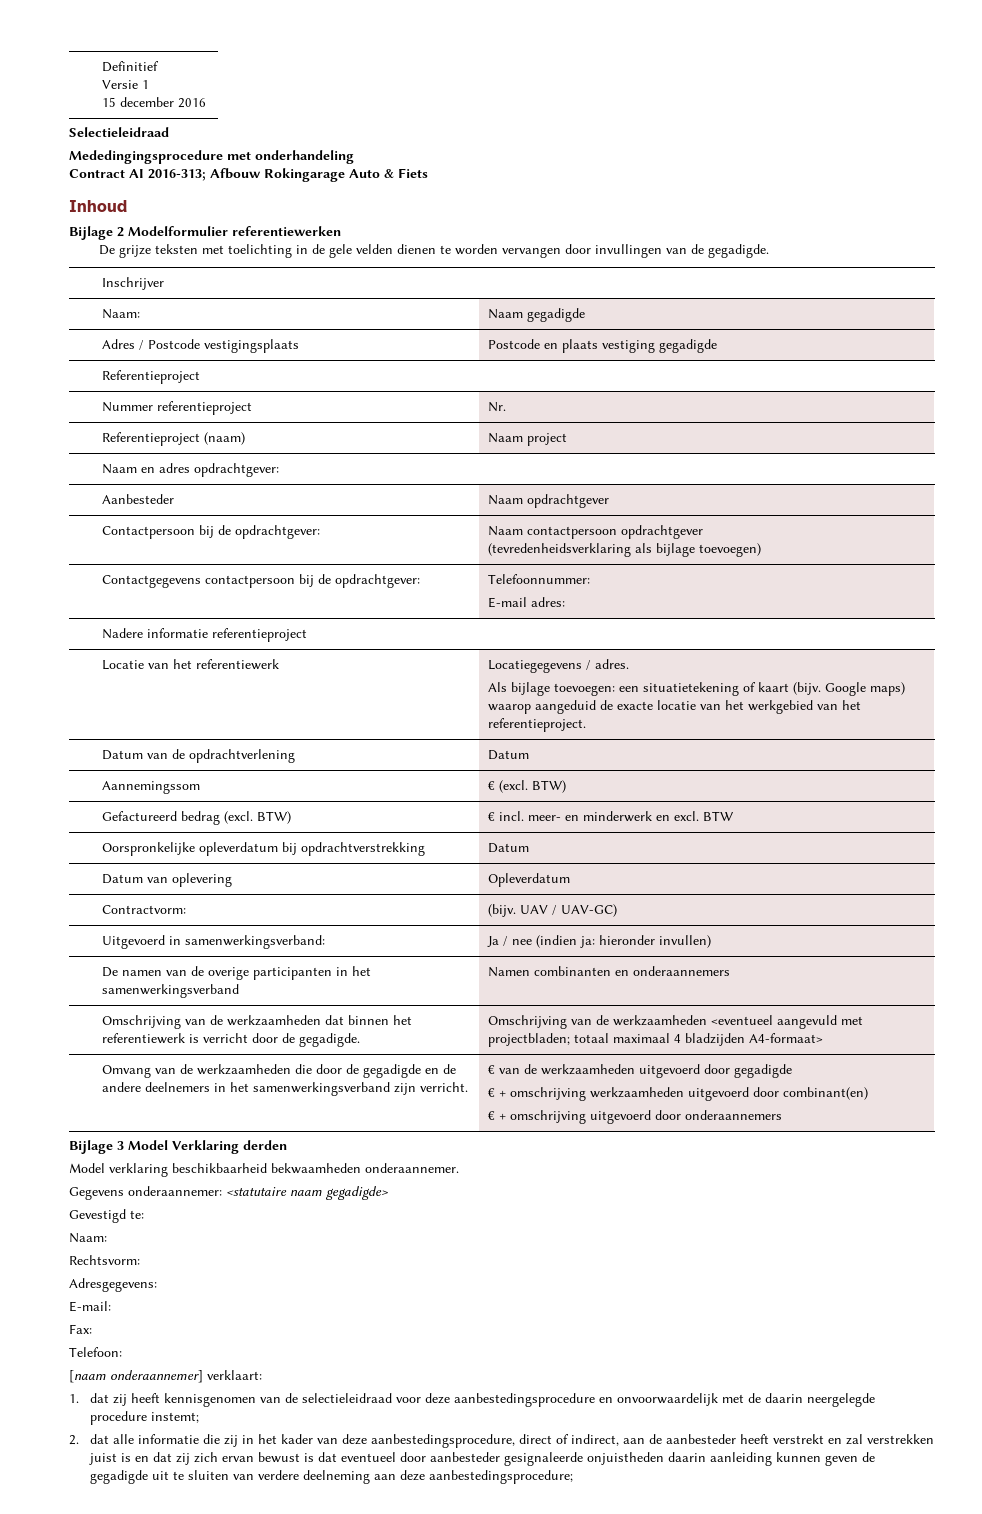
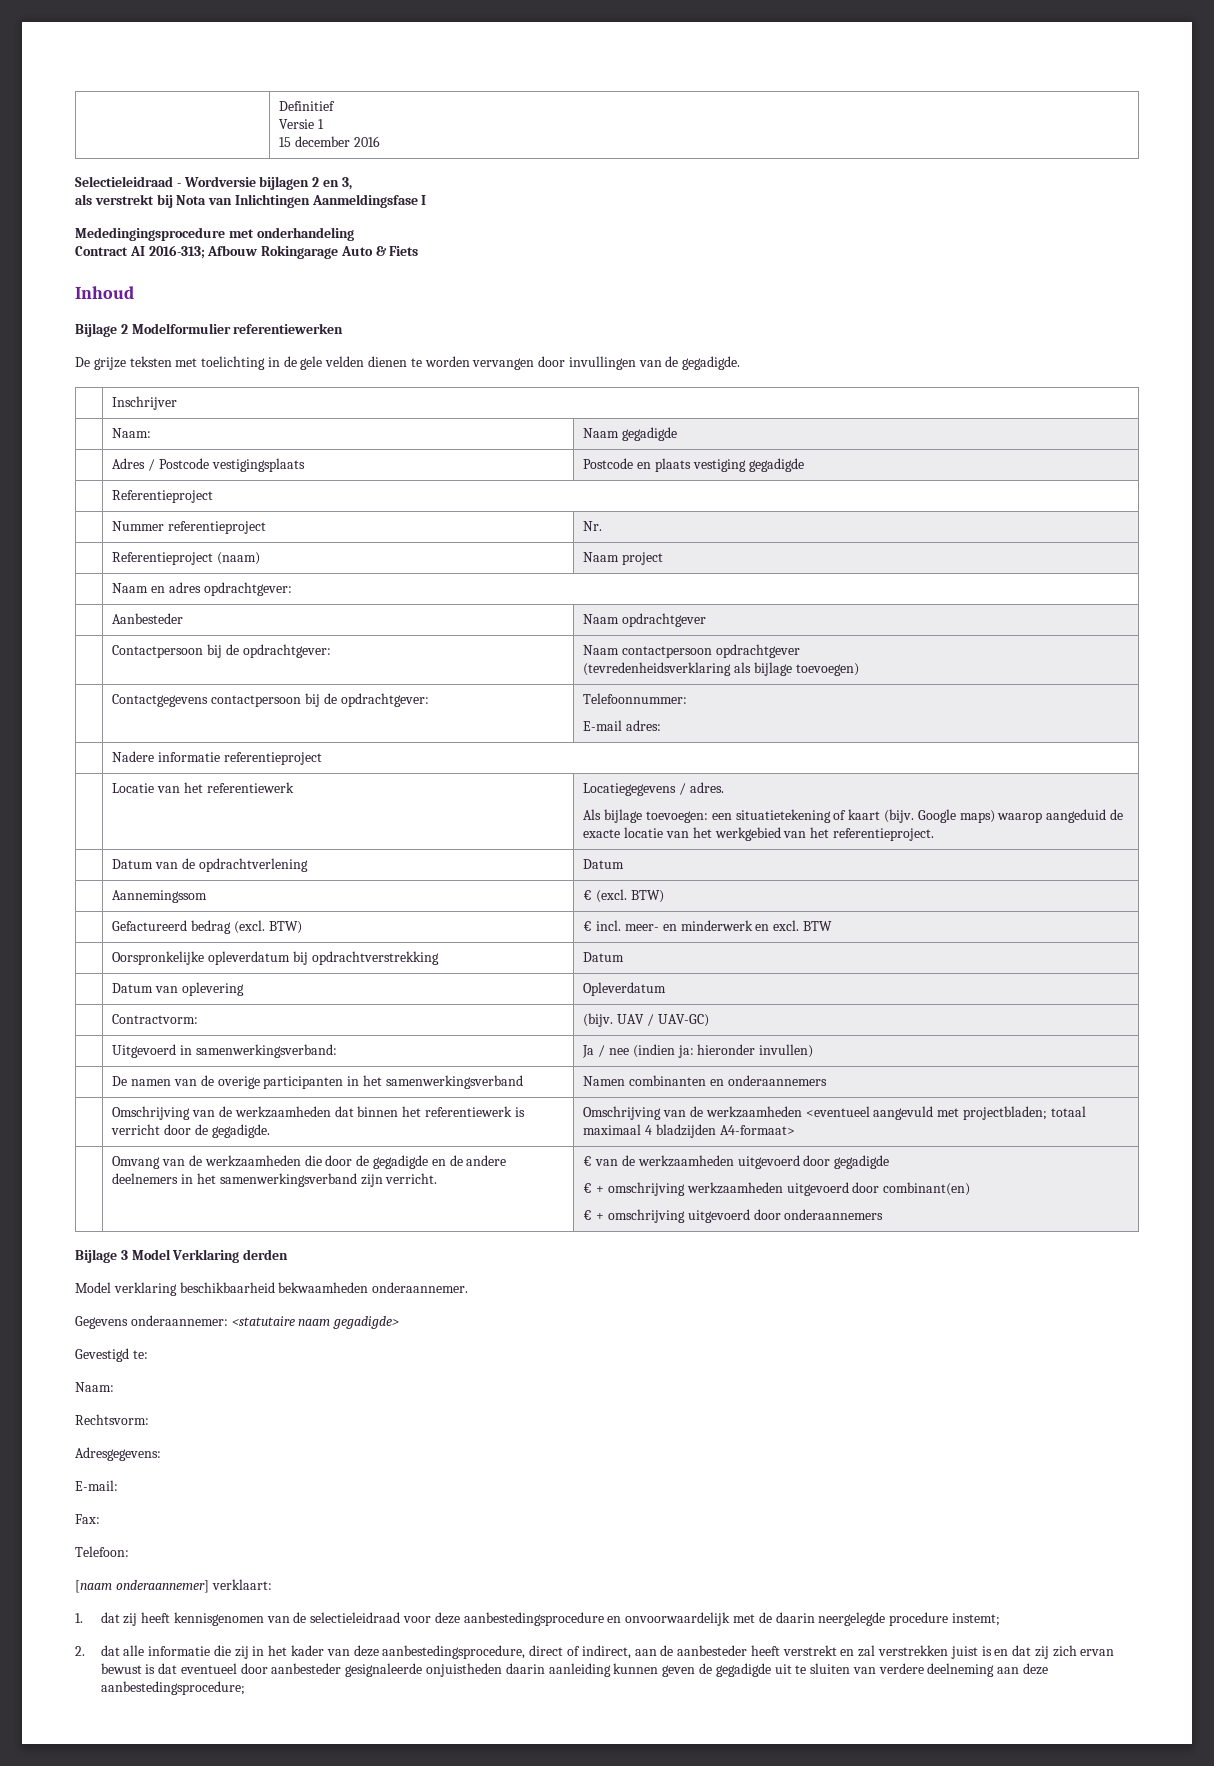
(169, 132) none -> [176,176,352,190] [75,194,427,208] - Wordversie bijlagen 2 en 3, // als verstrekt bij Nota van Inlichtingen Aanmeldingsfase I

